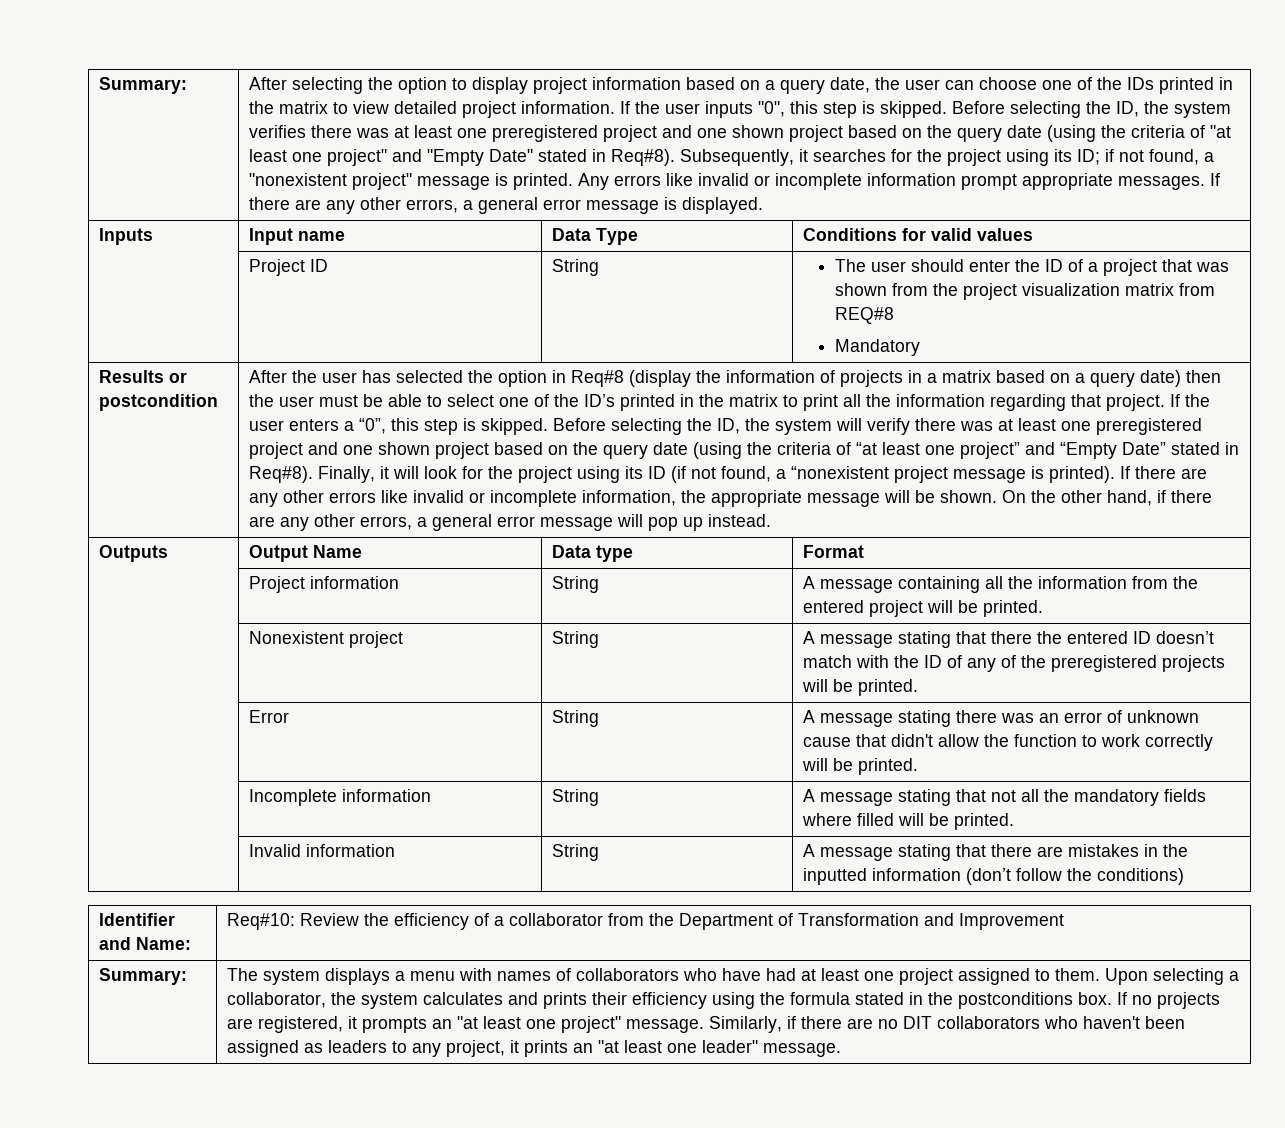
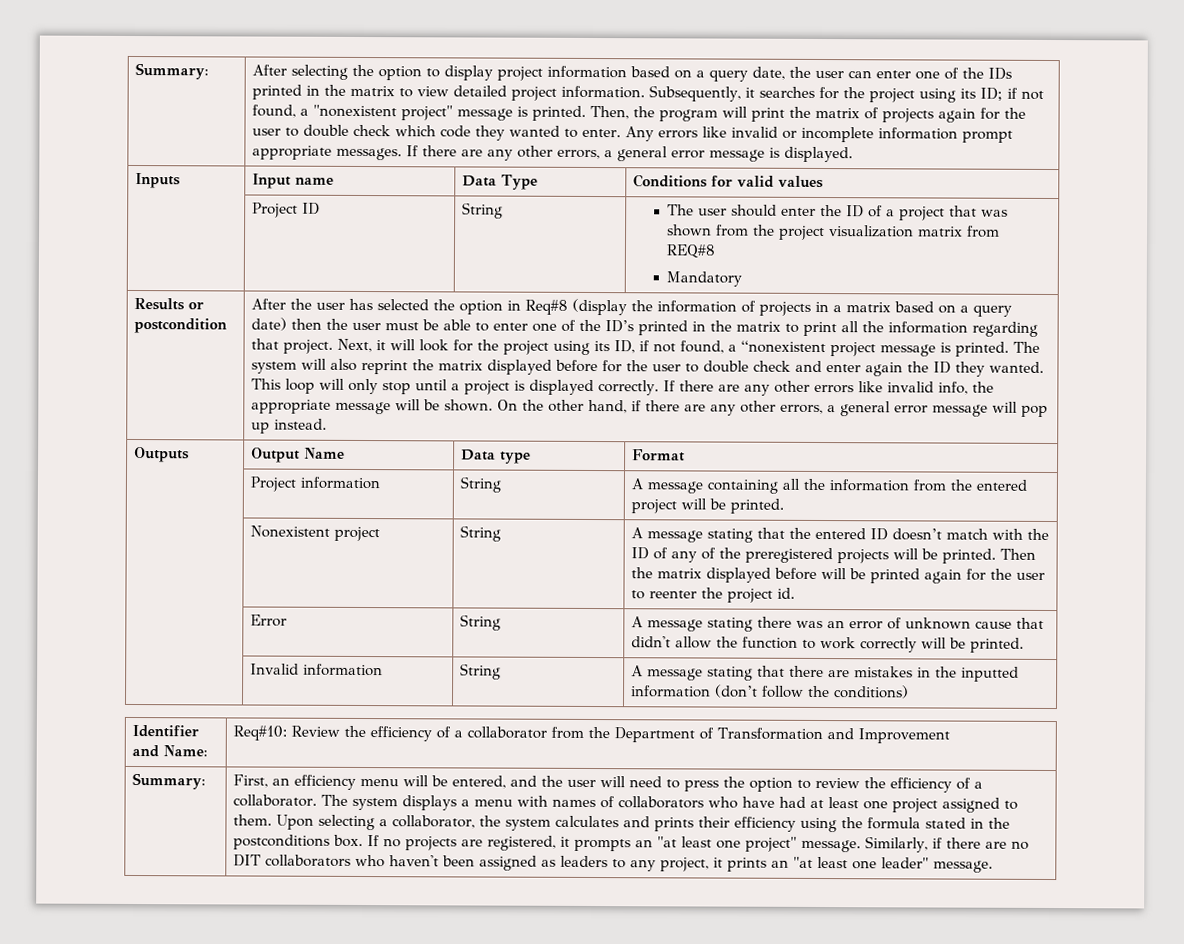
[978,77,1037,90] choose -> [876,70,912,79] enter
[619,101,1231,118] [248,125,1231,142] [248,149,675,166] If the user inputs "0", this step is skipped. Before selecting the ID, the system verifies there was at least one preregistered project and one shown project based on the query date (using the criteria of "at least one project" and "Empty Date" stated in Req#8). -> (646, 92) none
(573, 181) none -> [590,105,1027,123] [252,124,622,141] Then, the program will print the matrix of projects again for the user to double check which code they wanted to enter.
[446,394,494,407] select -> [493,322,529,331] enter
[1169,394,1210,407] [248,418,1202,435] [248,442,1239,459] [248,466,375,483] If the user enters a “0”, this step is skipped. Before selecting the ID, the system will verify there was at least one preregistered project and one shown project based on the query date (using the criteria of “at least one project” and “Empty Date” stated in Req#8). Finally, -> [337,338,373,353] Next,
[647,466,686,483] ID (if -> [614,340,651,354] ID, if
[1048,466,1115,483] printed). -> [955,341,1041,357] [251,358,1045,377] [251,378,660,396] printed. The system will also reprint the matrix displayed before for the user to double check and enter again the ID they wanted. This loop will only stop until a project is displayed correctly.
[468,490,676,507] or incomplete information, -> [938,381,969,395] info,
[990,631,1032,644] there -> (786, 533) none
(918, 687) none -> [1000,548,1037,560] [631,567,1046,584] [631,587,796,603] Then the matrix displayed before will be printed again for the user to reenter the project id.
[248,789,431,806] [551,789,599,806] [802,789,1206,806] [801,813,1014,830] // | Incomplete information | String | A message stating that not all the mandatory fields where filled will be printed. -> (1025, 645) none
(187, 976) none -> [233,774,984,793] [233,794,318,807] First, an efficiency menu will be entered, and the user will need to press the option to review the efficiency of a collaborator.

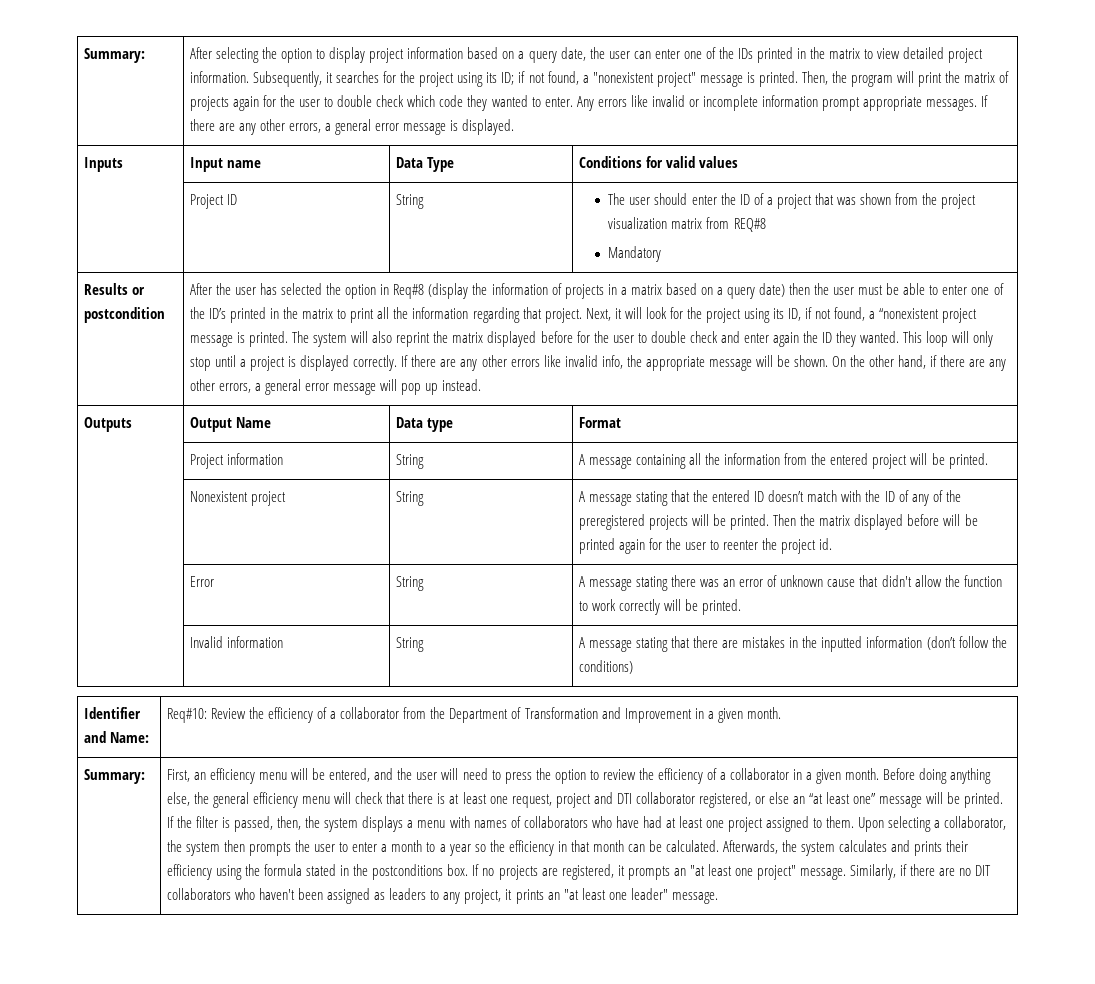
(951, 736) none -> [694,707,781,723] in a given month.
[233,794,349,807] collaborator. The -> [730,768,992,784] [166,792,1004,808] [166,816,321,832] collaborator in a given month. Before doing anything else, the general efficiency menu will check that there is at least one request, project and DTI collaborator registered, or else an “at least one” message will be printed. If the filter is passed, then, the
(552, 824) none -> [224,840,836,856] then prompts the user to enter a month to a year so the efficiency in that month can be calculated. Afterwards, the system

